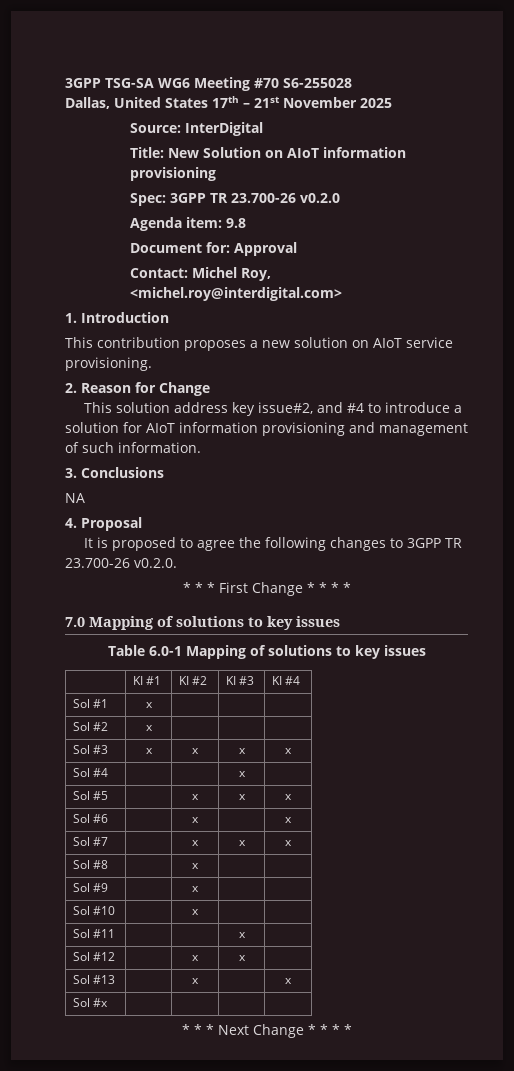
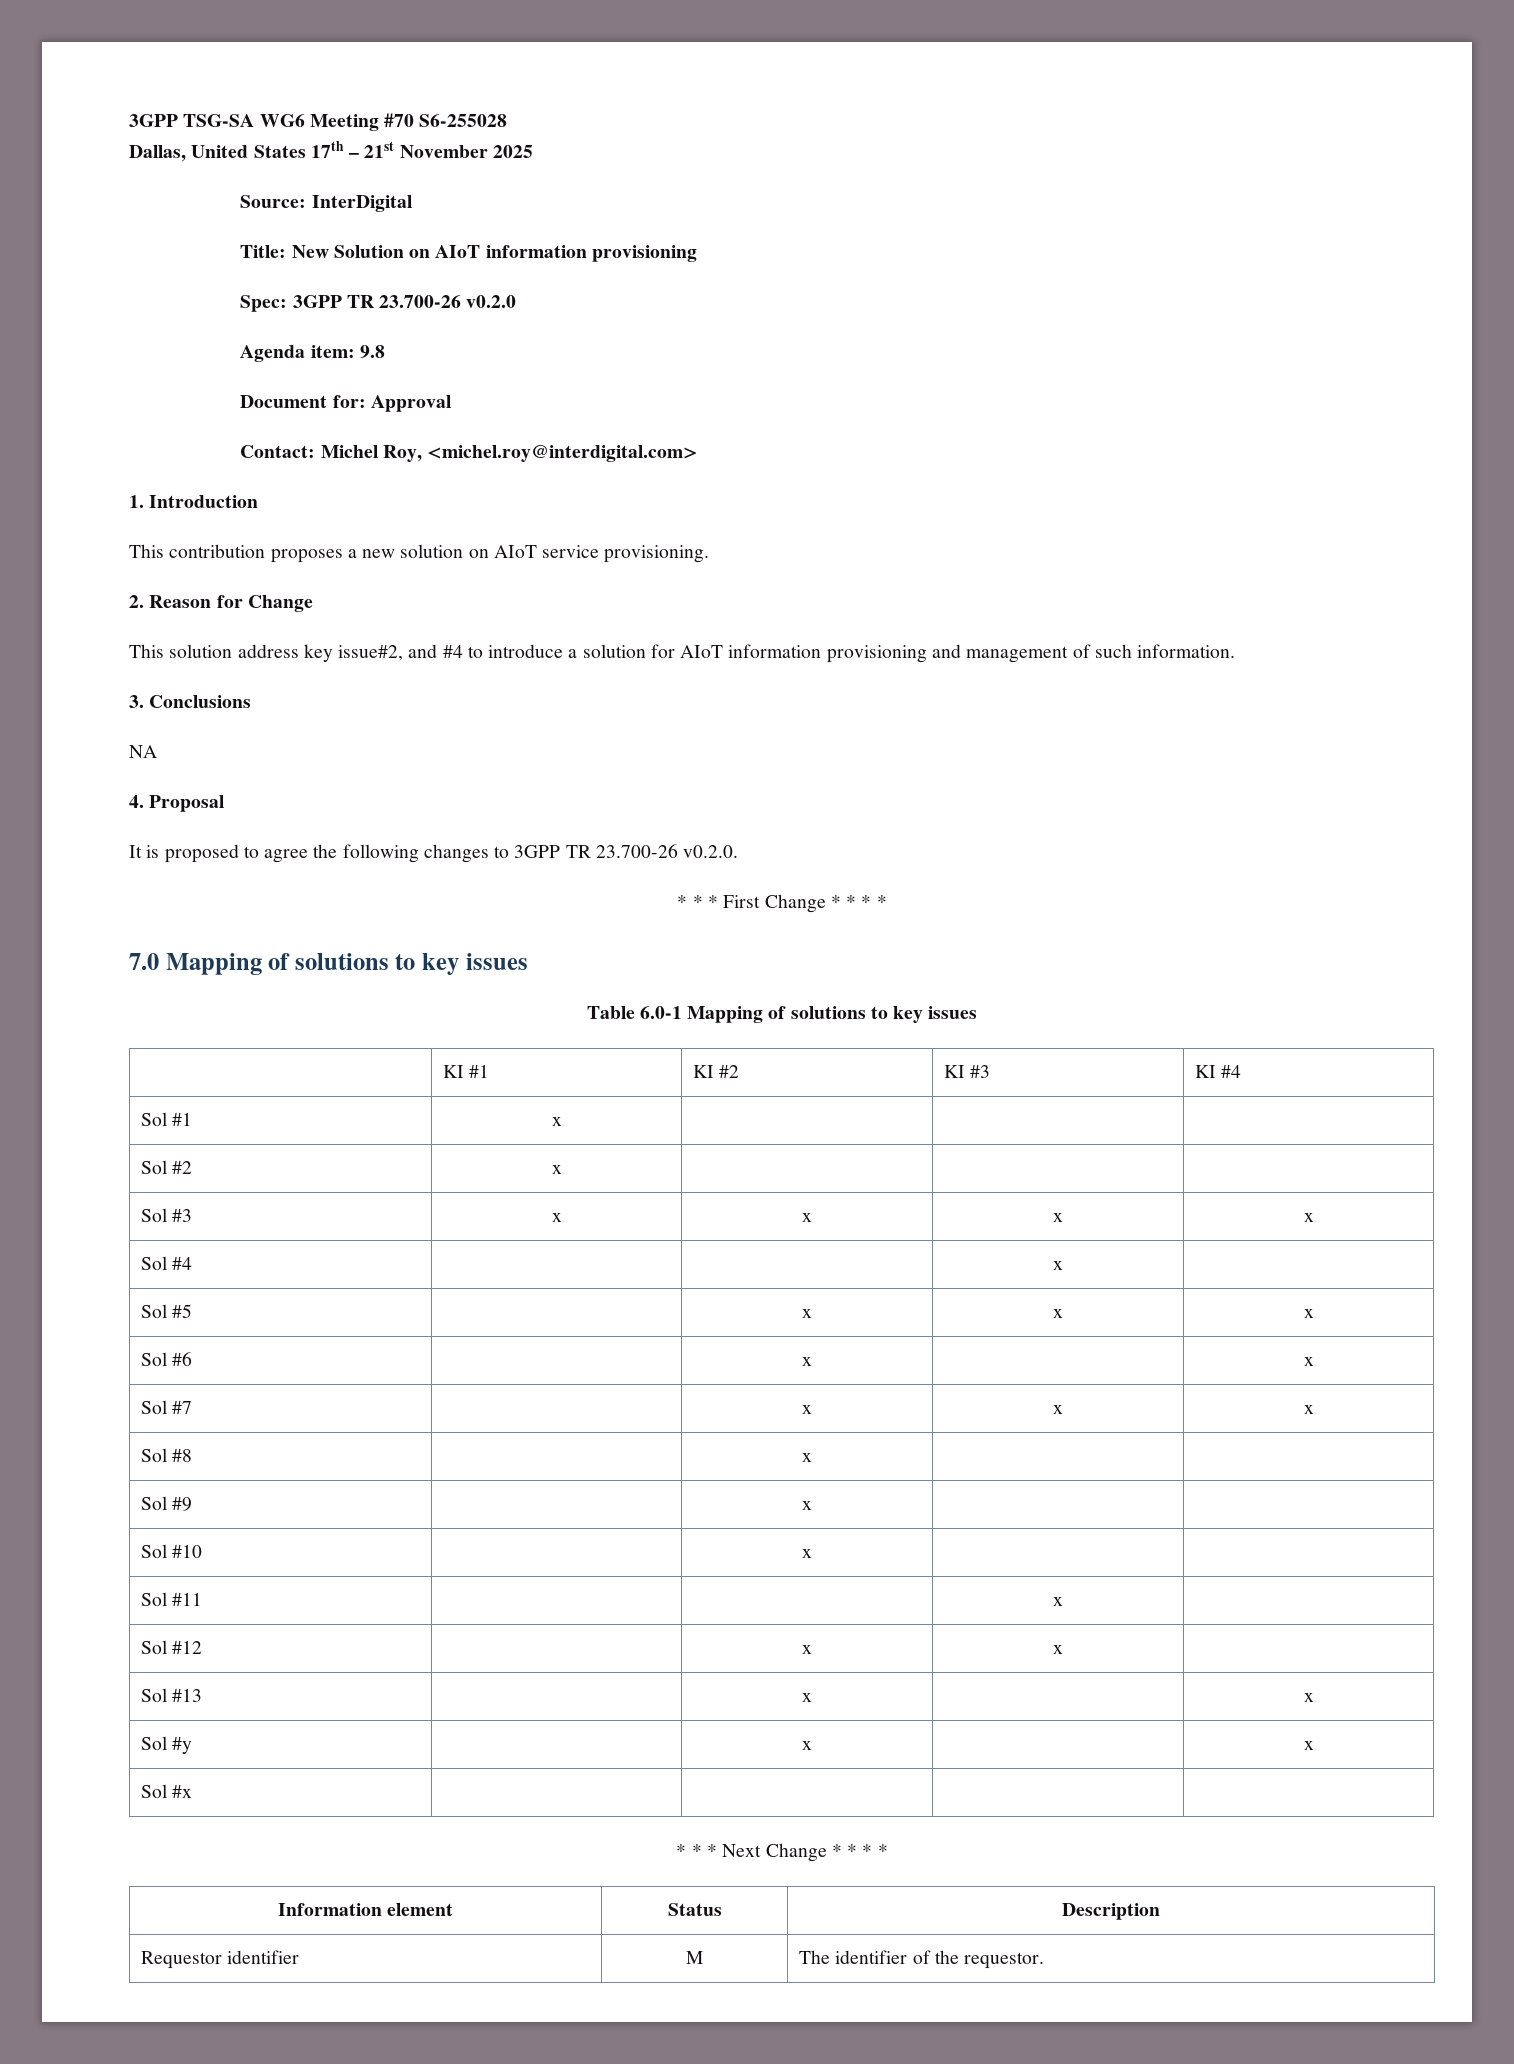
(292, 981) none -> [141,1736,193,1754] [802,1741,812,1750] [1303,1741,1314,1750] // Sol #y | | x | | x
(352, 1029) none -> [277,1903,454,1916] [667,1903,722,1916] [1062,1903,1160,1920] [141,1950,300,1969] [686,1951,703,1964] [799,1950,1045,1969] // Information element | Status | Description // Requestor identifier | M | The identifier of the requestor.

